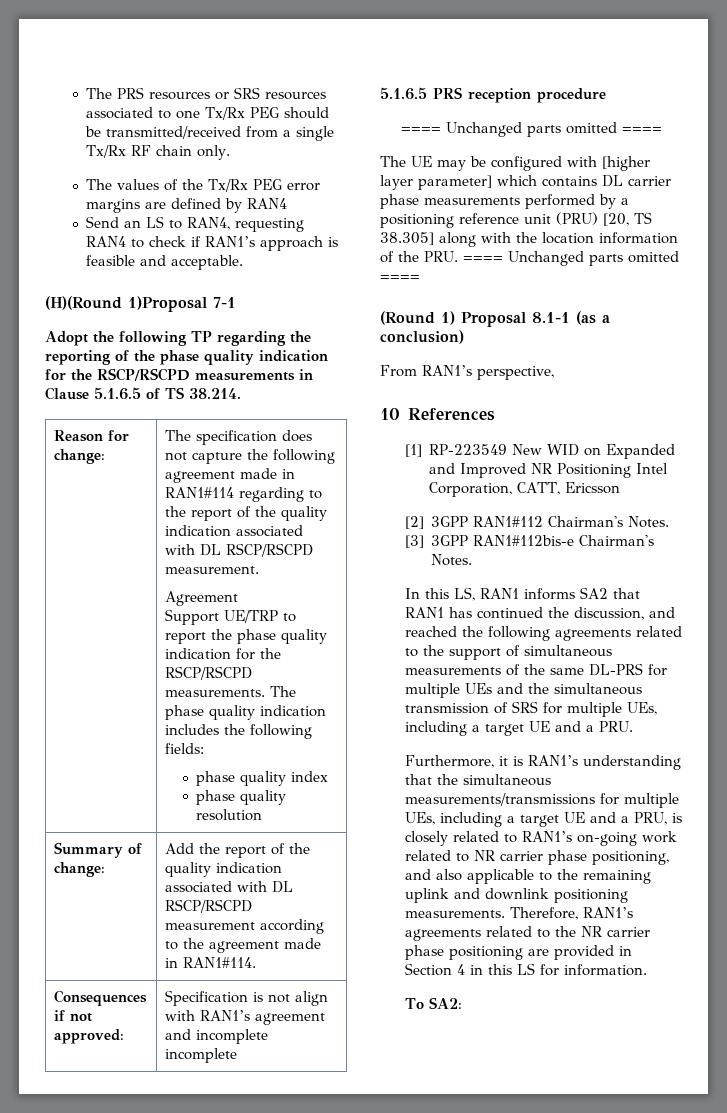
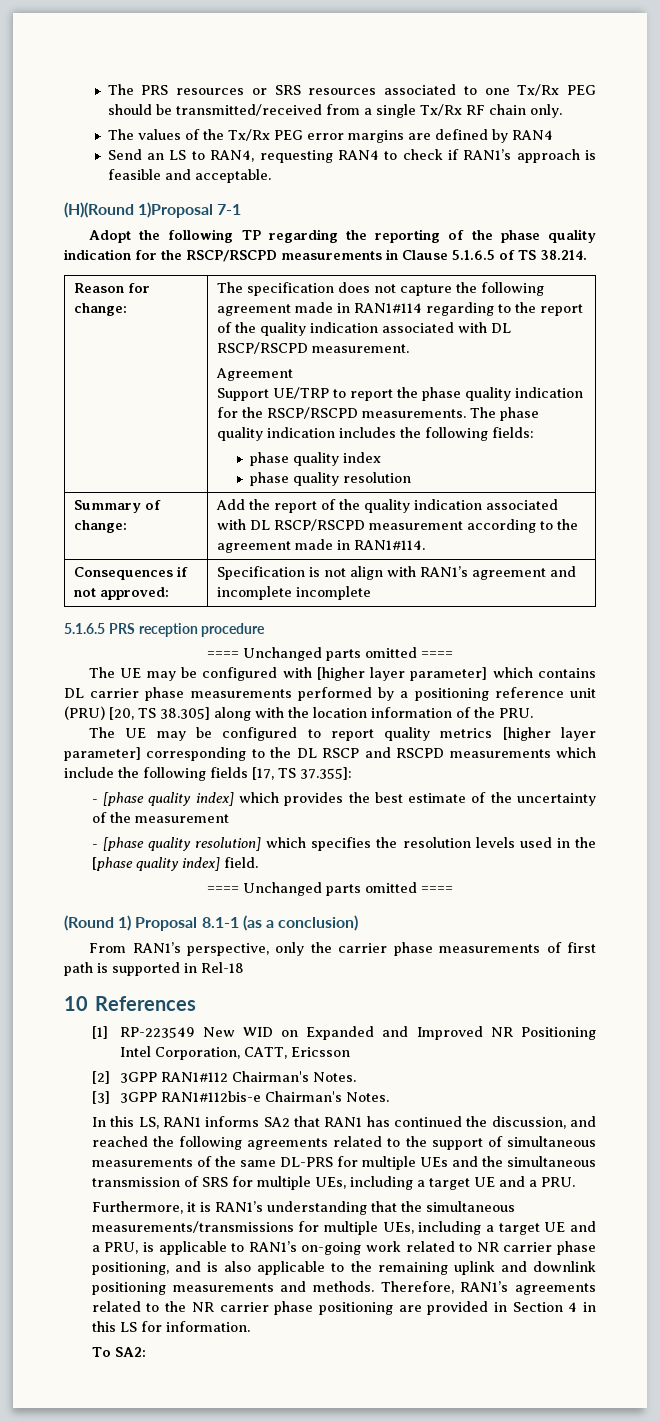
(458, 256) none -> [89,727,596,741] [64,747,597,761] [64,767,352,781] [91,792,596,806] [91,812,229,823] [91,837,596,851] [91,857,258,871] // The UE may be configured to report quality metrics [higher layer parameter] corresponding to the DL RSCP and RSCPD measurements which include the following fields [17, TS 37.355]: // - [phase quality index] which provides the best estimate of the uncertainty of the measurement // - [phase quality resolution] which specifies the resolution levels used in the [phase quality index] field. //
(554, 373) none -> [275,942,597,956] [64,962,244,976] only the carrier phase measurements of first path is supported in Rel-18
[404,831,499,846] closely related -> [158,1241,227,1255] applicable
(431, 874) none -> [207,1262,219,1272] is
[404,910,505,918] measurements. -> [172,1281,374,1292] measurements and methods.

